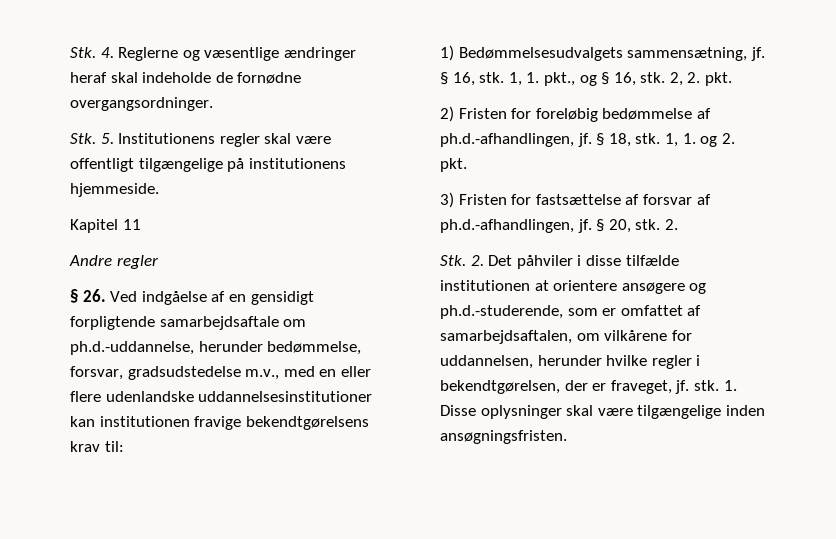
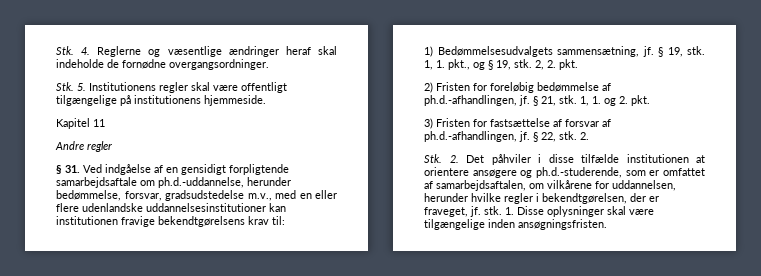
[82,289,106,302] 26. -> [65,165,80,173] 31.
[452,72,475,86] 16, -> [667,47,683,57] 19,
[613,72,636,86] 16, -> [496,60,511,70] 19,
[608,133,631,147] 18, -> [541,96,556,106] 21,
[608,219,631,233] 20, -> [541,132,556,142] 22,

